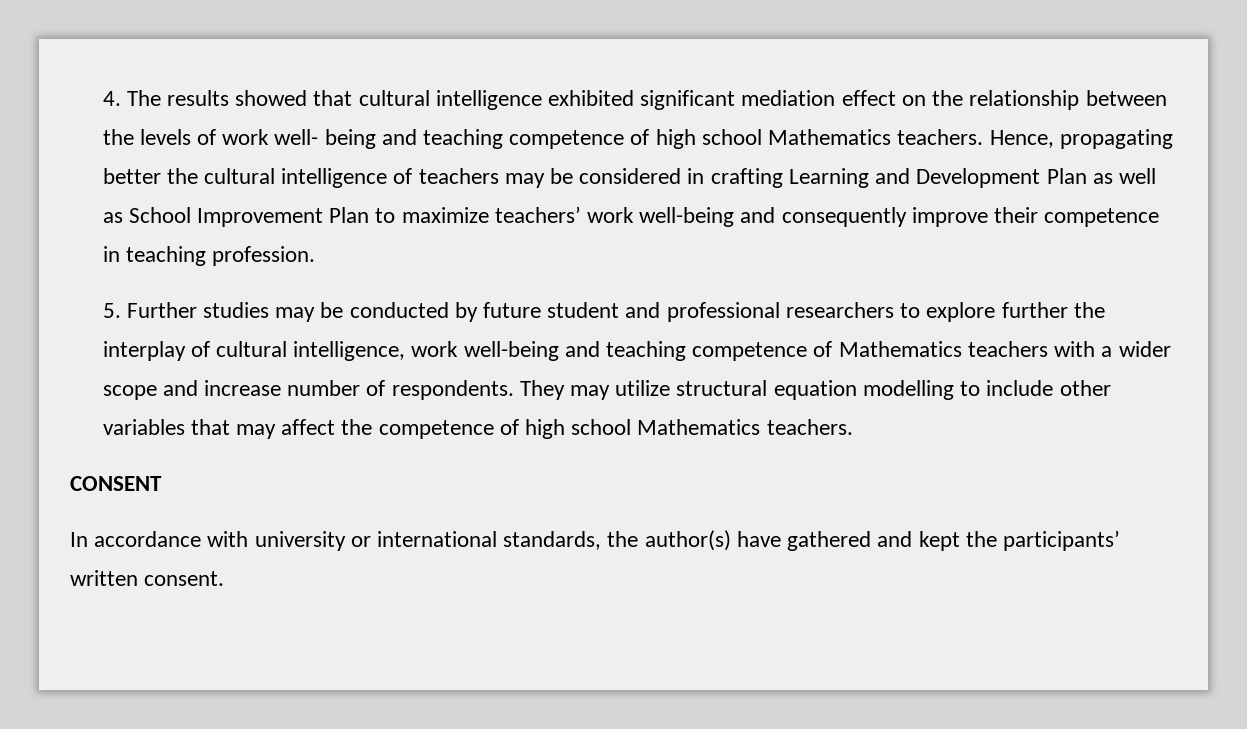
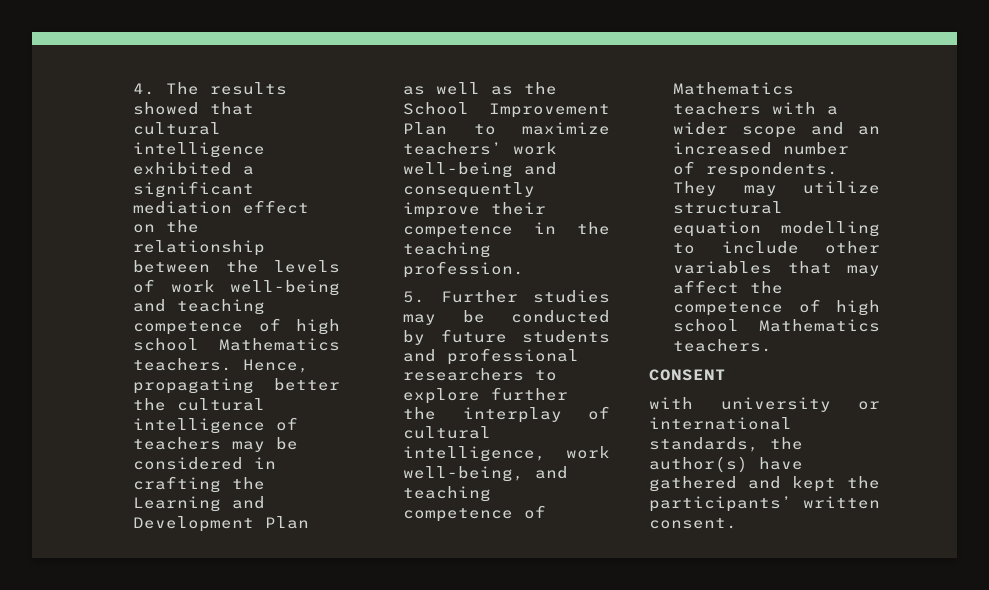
(635, 98) none -> [243,166,255,175] a
[274,129,376,149] well- being -> [230,280,340,296] well-being
(783, 178) none -> [232,477,266,490] the
(123, 217) none -> [524,82,558,95] the
(120, 254) none -> [577,222,610,235] the
[547,302,620,318] student -> [522,330,610,343] students
[463,341,559,361] well-being -> [403,466,525,482] well-being,
[204,380,282,396] increase -> [858,126,880,135] [673,142,773,155] an increased
[70,531,202,547] In accordance -> (726, 375) none

